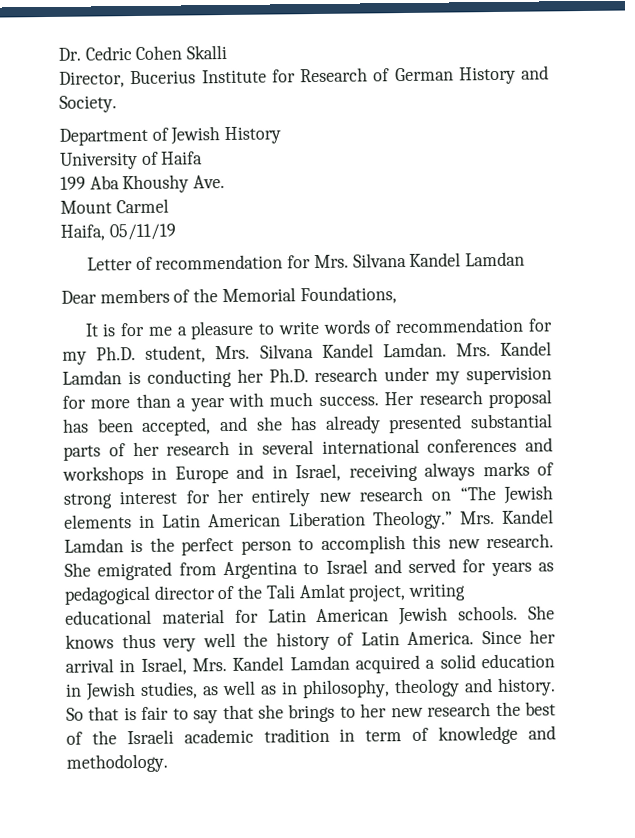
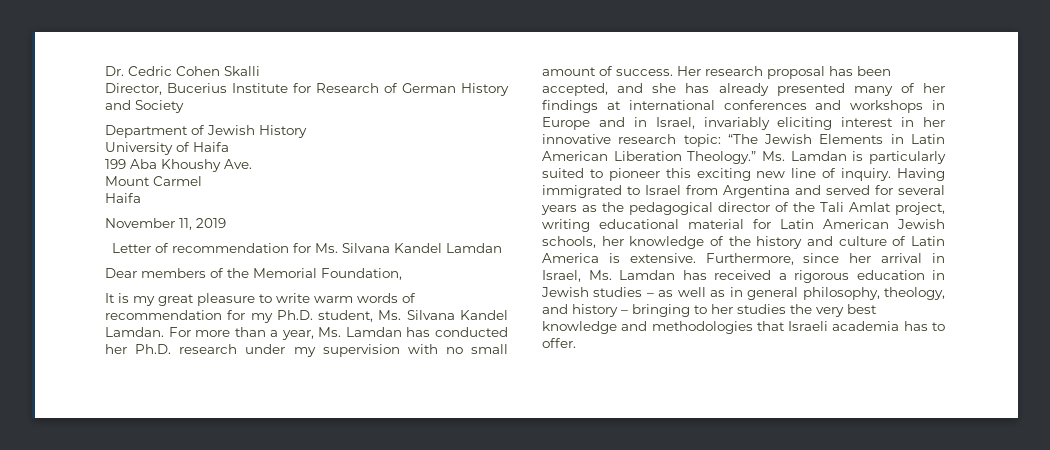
[59,95,117,113] Society. -> [135,100,184,113] Society
[60,223,176,241] Haifa, 05/11/19 -> [105,193,141,203] [105,218,226,230] Haifa // November 11, 2019
[313,254,349,269] Mrs. -> [314,243,338,253] Ms.
[299,286,397,305] Foundations, -> [321,268,402,280] Foundation,
[120,322,188,337] for me a -> [133,294,194,306] my great
(320, 327) none -> [314,296,353,303] warm
[215,345,251,360] Mrs. -> [378,310,402,320] Ms.
[455,341,552,357] [62,368,232,388] Mrs. Kandel Lamdan is conducting -> [168,327,508,340] For more than a year, Ms. Lamdan has conducted
[62,392,314,412] for more than a year with much -> [407,344,508,354] [542,66,613,76] with no small amount of
[470,413,553,429] [63,440,314,461] substantial parts of her research in several -> [853,83,945,96] [542,100,621,113] many of her findings at
[348,461,555,482] [63,486,452,509] receiving always marks of strong interest for her entirely new research on -> [703,117,945,130] [542,134,721,147] invariably eliciting interest in her innovative research topic:
[64,514,132,529] elements -> [819,134,884,144] Elements
[459,509,554,525] [64,533,554,556] [64,559,368,581] Mrs. Kandel Lamdan is the perfect person to accomplish this new research. She emigrated from Argentina to Israel -> [762,151,946,164] [542,168,945,181] [542,185,790,198] Ms. Lamdan is particularly suited to pioneer this exciting new line of inquiry. Having immigrated to Israel from Argentina
(487, 566) none -> [898,185,945,195] several
(554, 567) none -> [602,202,624,212] the
[458,605,555,621] [65,629,556,652] [65,654,476,675] schools. She knows thus very well the history of Latin America. Since her arrival in Israel, Mrs. Kandel Lamdan acquired a solid -> [542,236,945,249] [542,253,945,265] [542,270,849,283] schools, her knowledge of the history and culture of Latin America is extensive. Furthermore, since her arrival in Israel, Ms. Lamdan has received a rigorous
[140,681,198,699] studies, -> [593,287,654,297] studies –
[302,677,556,699] [66,701,557,724] [66,725,557,745] [66,753,168,773] philosophy, theology and history. So that is fair to say that she brings to her new research the best of the Israeli academic tradition in term of knowledge and methodology. -> [747,287,945,300] [542,304,877,317] [542,321,945,334] [542,338,576,348] general philosophy, theology, and history – bringing to her studies the very best knowledge and methodologies that Israeli academia has to offer.

